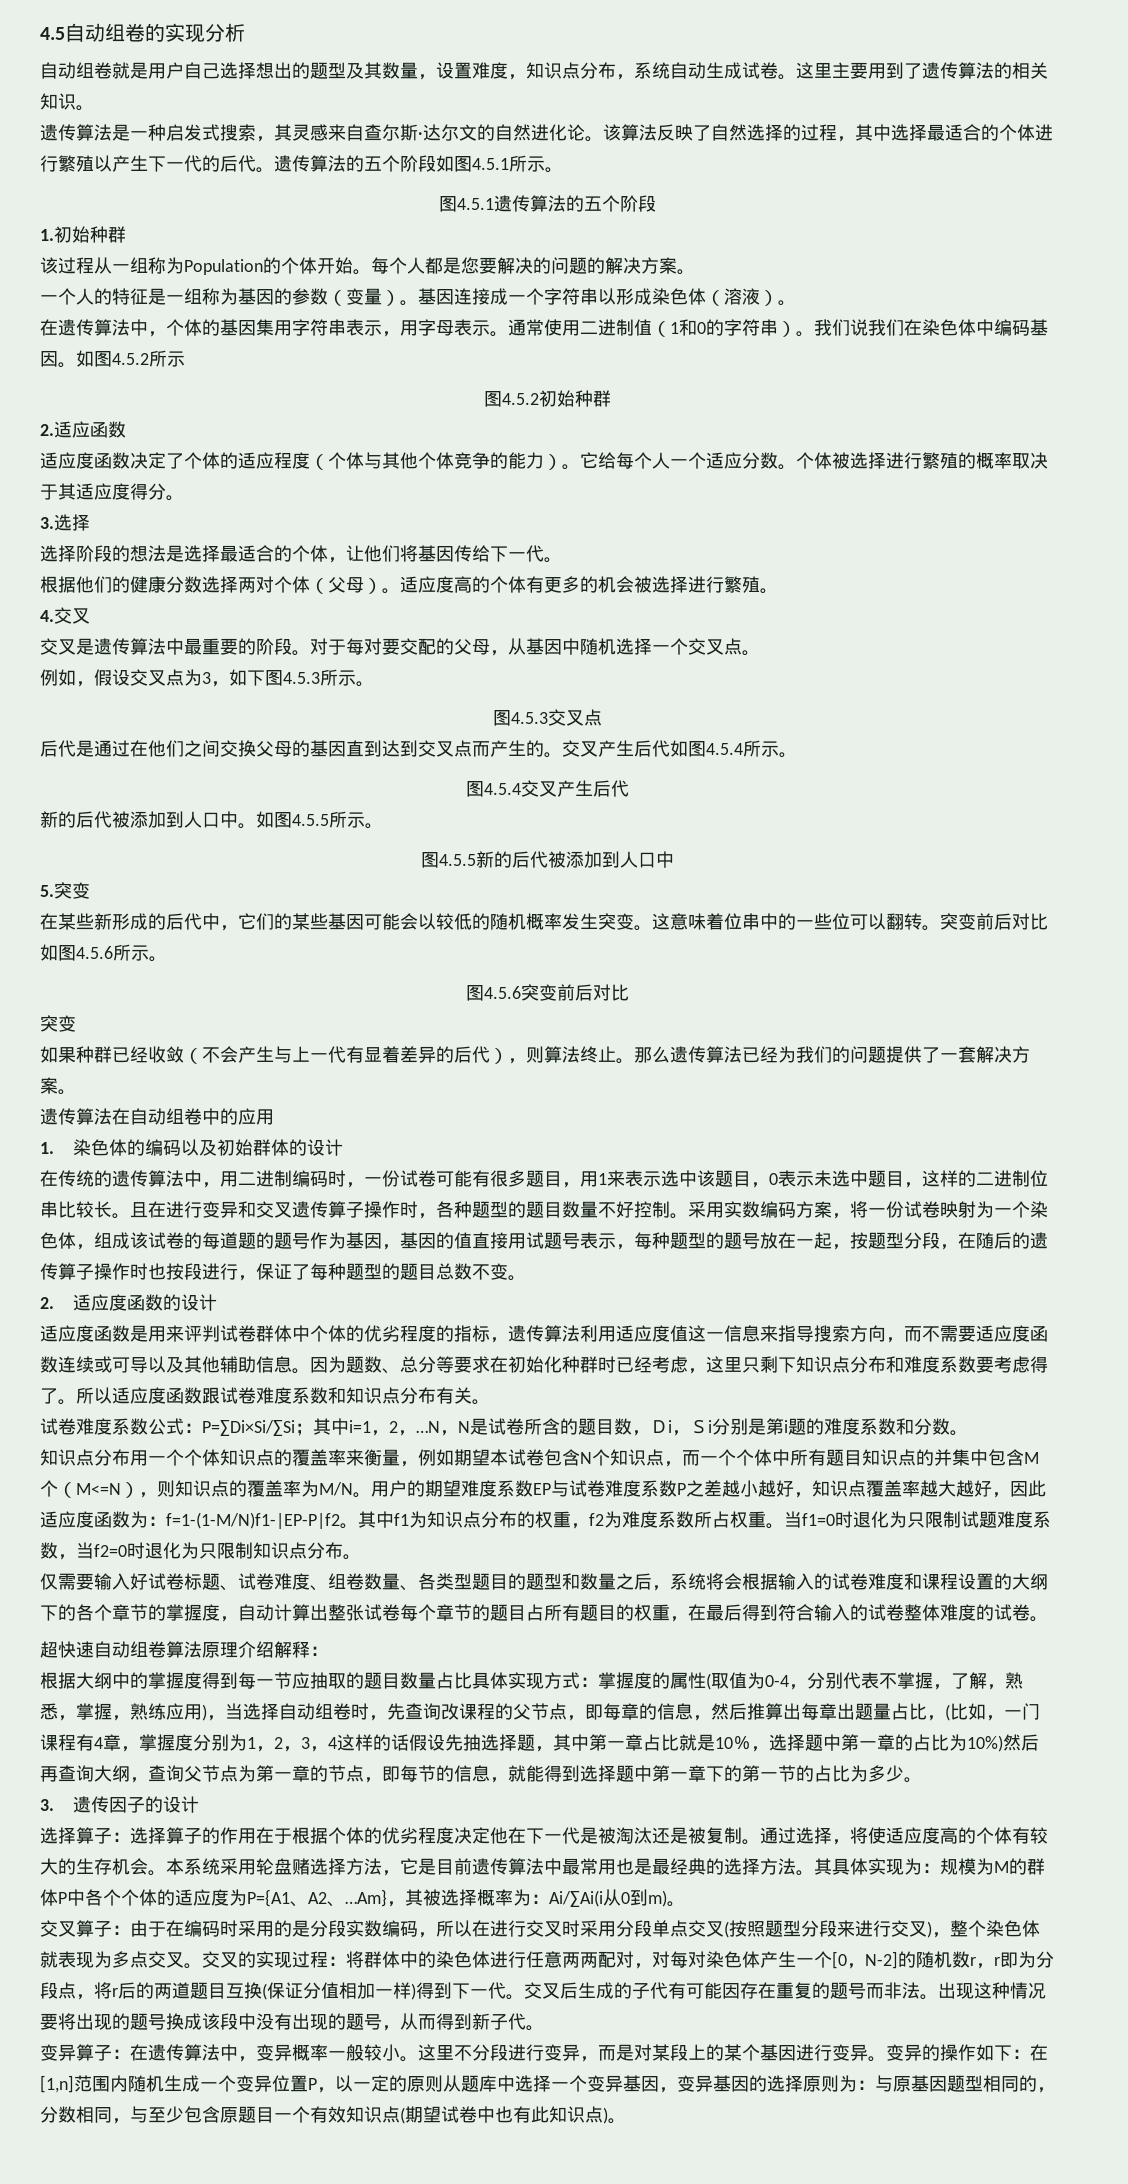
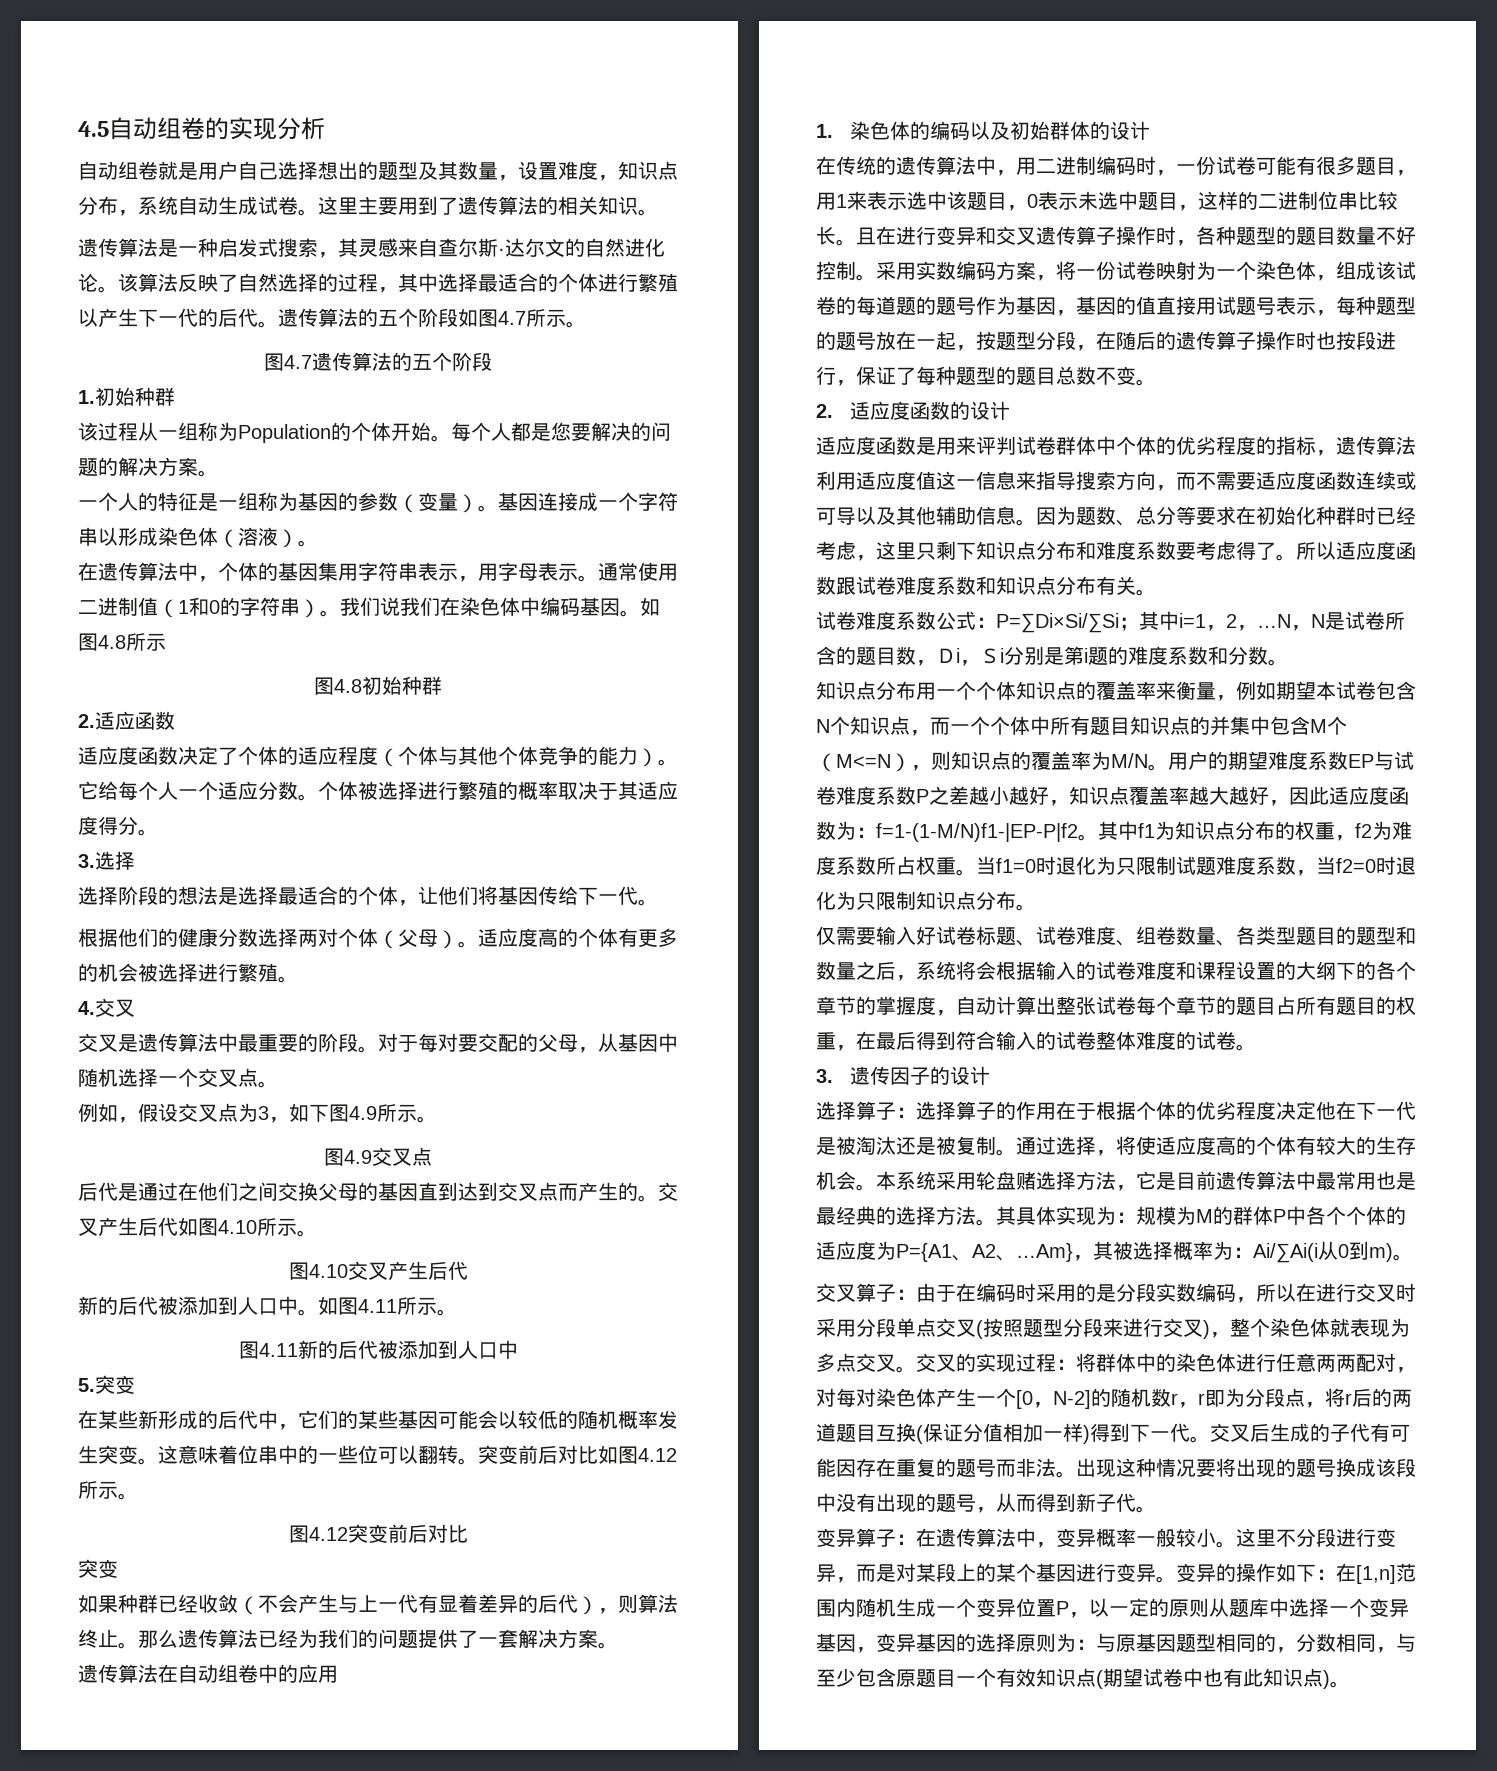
[472,155,563,173] [439,196,494,212] 4.5.1所示。 // 图4.5.1 -> [498,309,586,328] [264,353,312,371] 4.7所示。 // 图4.7
[112,353,149,365] 4.5.2 -> [98,635,126,649] 4.8
[502,393,539,405] 4.5.2 -> [334,679,362,693] 4.8
[283,669,374,687] [493,710,548,726] 4.5.3所示。 // 图4.5.3 -> [349,1104,437,1123] [324,1148,372,1166] 4.9所示。 // 图4.9
[706,740,797,758] [466,781,521,797] 4.5.4所示。 // 图4.5.4 -> [218,1218,317,1237] [288,1262,348,1280] 4.10所示。 // 图4.10
[292,811,383,829] [421,852,476,868] 4.5.5所示。 // 图4.5.5 -> [358,1297,457,1316] [238,1341,298,1359] 4.11所示。 // 图4.11
[76,944,167,962] [466,985,521,1001] 4.5.6所示。 // 图4.5.6 -> [638,1448,677,1462] [78,1481,138,1500] [288,1525,348,1543] 4.12所示。 // 图4.12
[40,1641,328,1658] [40,1672,1023,1690] [40,1703,1040,1721] [40,1734,1039,1752] [40,1765,922,1783] // 超快速自动组卷算法原理介绍解释： // 根据大纲中的掌握度得到每一节应抽取的题目数量占比具体实现方式：掌握度的属性(取值为0-4，分别代表不掌握，了解，熟悉，掌握，熟练应用)，当选择自动组卷时，先查询改课程的父节点，即每章的信息，然后推算出每章出题量占比，(比如，一门课程有4章，掌握度分别为1，2，3，4这样的话假设先抽选择题，其中第一章占比就是10％，选择题中第一章的占比为10%)然后再查询大纲，查询父节点为第一章的节点，即每节的信息，就能得到选择题中第一章下的第一节的占比为多少。 -> (1256, 1047) none

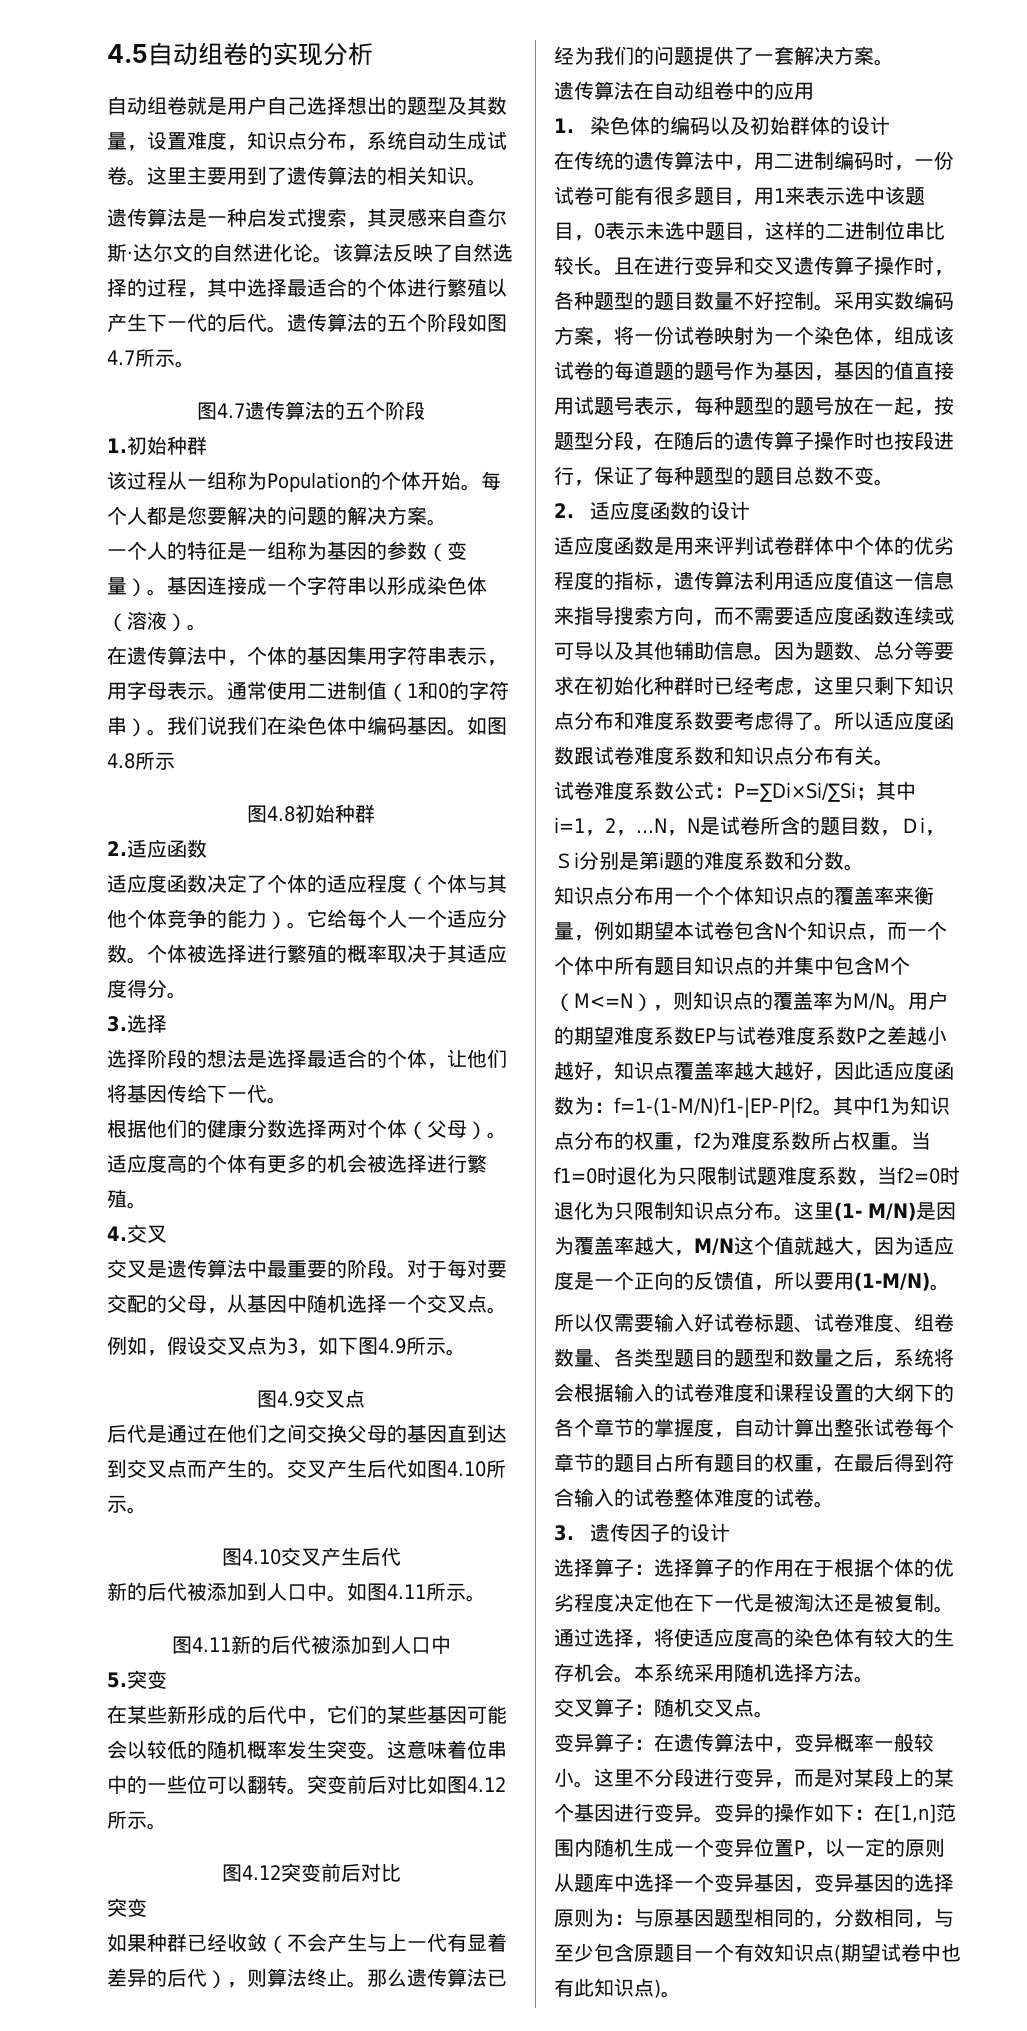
(1036, 907) // -> [794,1201,956,1221] [554,1236,954,1256] [554,1271,950,1291] [554,1313,594,1332] 这里(1- M/N)是因为覆盖率越大，M/N这个值就越大，因为适应度是一个正向的反馈值，所以要用(1-M/N)。 // 所以
[1256,1136,1276,1155] 个 -> [794,1628,834,1647] 染色
[976,1171,1416,1191] [816,1206,1406,1226] [816,1241,1413,1263] [816,1283,1416,1303] [816,1318,1410,1339] [816,1353,1416,1373] [816,1388,1412,1409] [816,1423,1410,1444] [816,1458,1416,1478] [816,1493,1136,1513] 轮盘赌选择方法，它是目前遗传算法中最常用也是最经典的选择方法。其具体实现为：规模为M的群体P中各个个体的适应度为P={A1、A2、…Am}，其被选择概率为：Ai/∑Ai(i从0到m)。 // 交叉算子：由于在编码时采用的是分段实数编码，所以在进行交叉时采用分段单点交叉(按照题型分段来进行交叉)，整个染色体就表现为多点交叉。交叉的实现过程：将群体中的染色体进行任意两两配对，对每对染色体产生一个[0，N-2]的随机数r，r即为分段点，将r后的两道题目互换(保证分值相加一样)得到下一代。交叉后生成的子代有可能因存在重复的题号而非法。出现这种情况要将出现的题号换成该段中没有出现的题号，从而得到新子代 -> [734,1663,874,1683] [554,1698,754,1717] 随机选择方法。 // 交叉算子：随机交叉点

